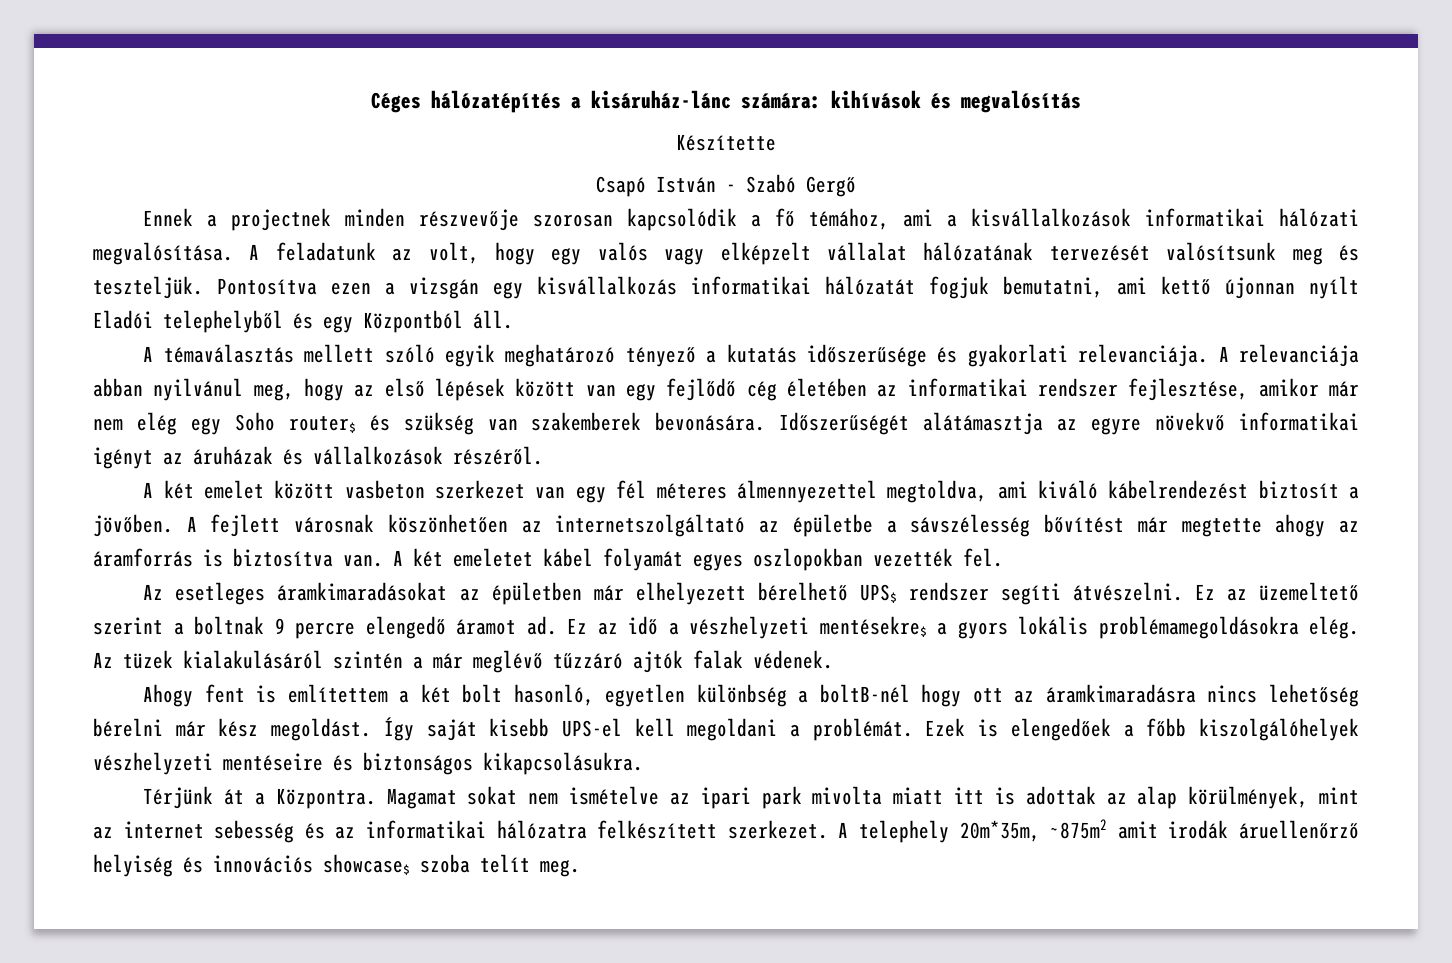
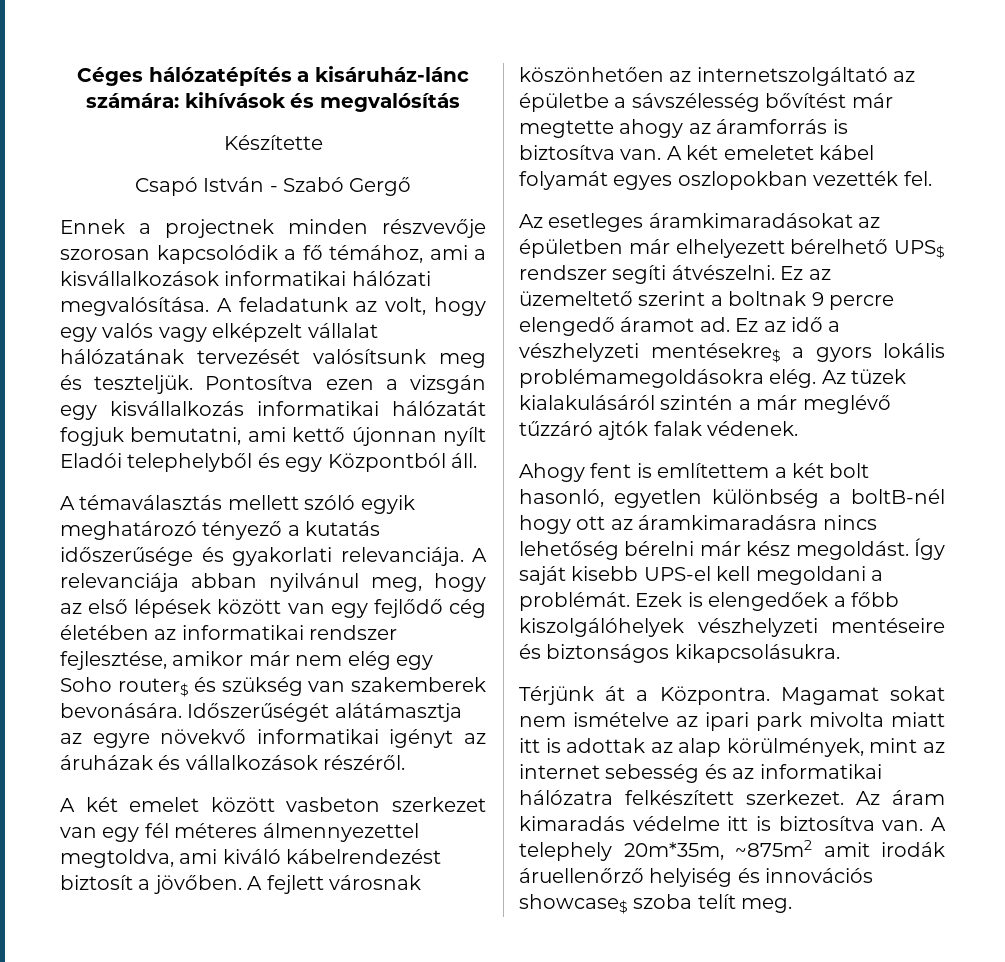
(828, 829) none -> [856,790,945,805] [519,816,924,831] Az áram kimaradás védelme itt is biztosítva van.

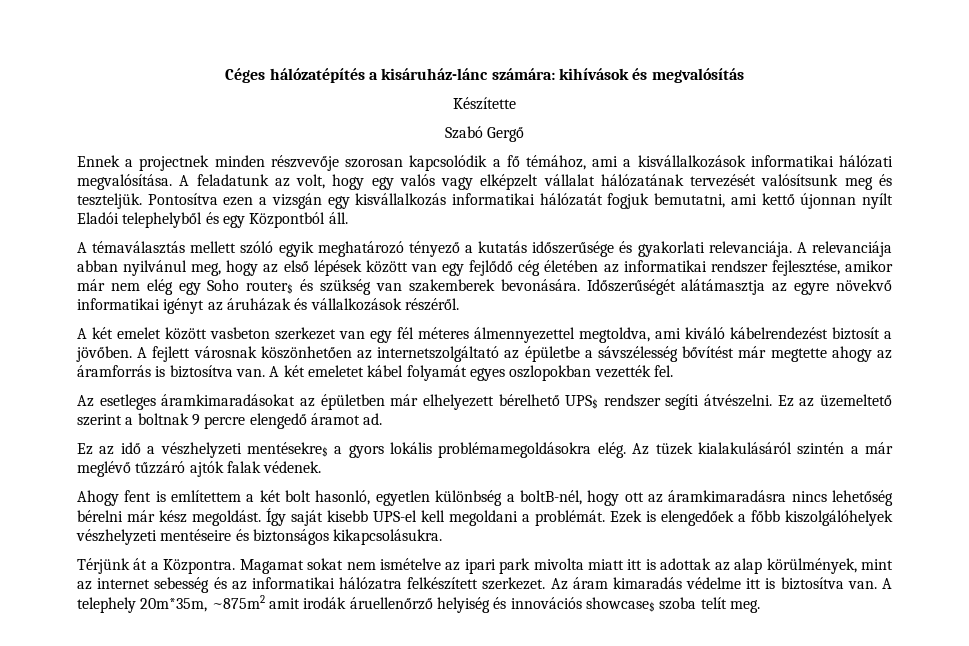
[134,177,278,196] Csapó István - -> (516, 103) none
(730, 324) none -> (383, 419) //
[851,489,945,504] boltB-nél -> [519,490,582,505] boltB-nél,

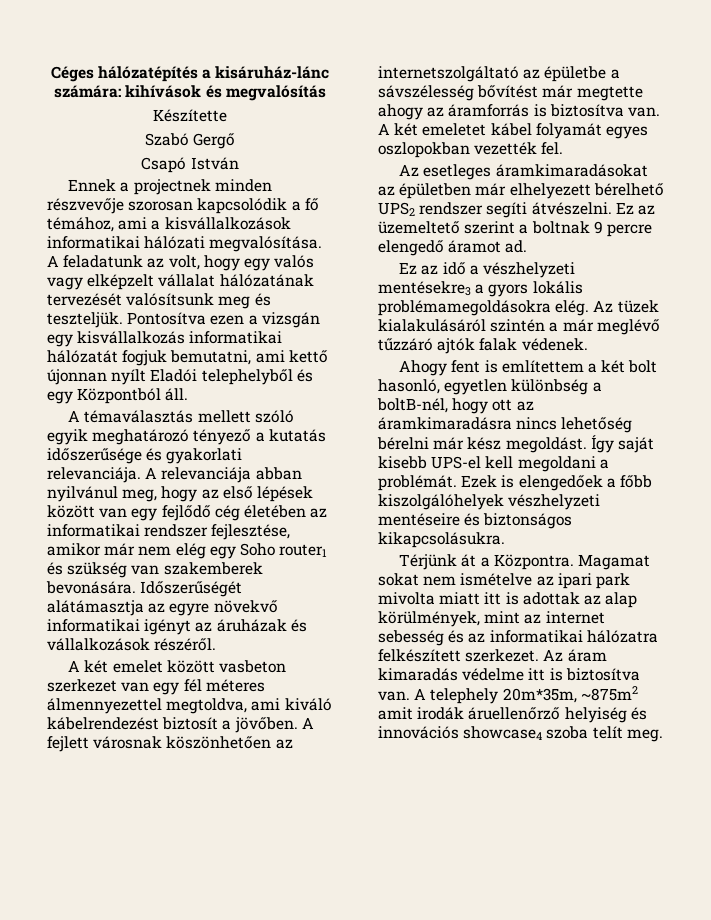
(525, 134) none -> [141,157,239,173] // Csapó István
[246,281,294,294] router$ -> [279,544,328,557] router1
[565,395,599,409] UPS$ -> [378,202,415,216] UPS2
[246,442,328,457] mentésekre$ -> [378,281,471,296] mentésekre3
[585,597,655,612] showcase$ -> [463,726,543,740] showcase4

